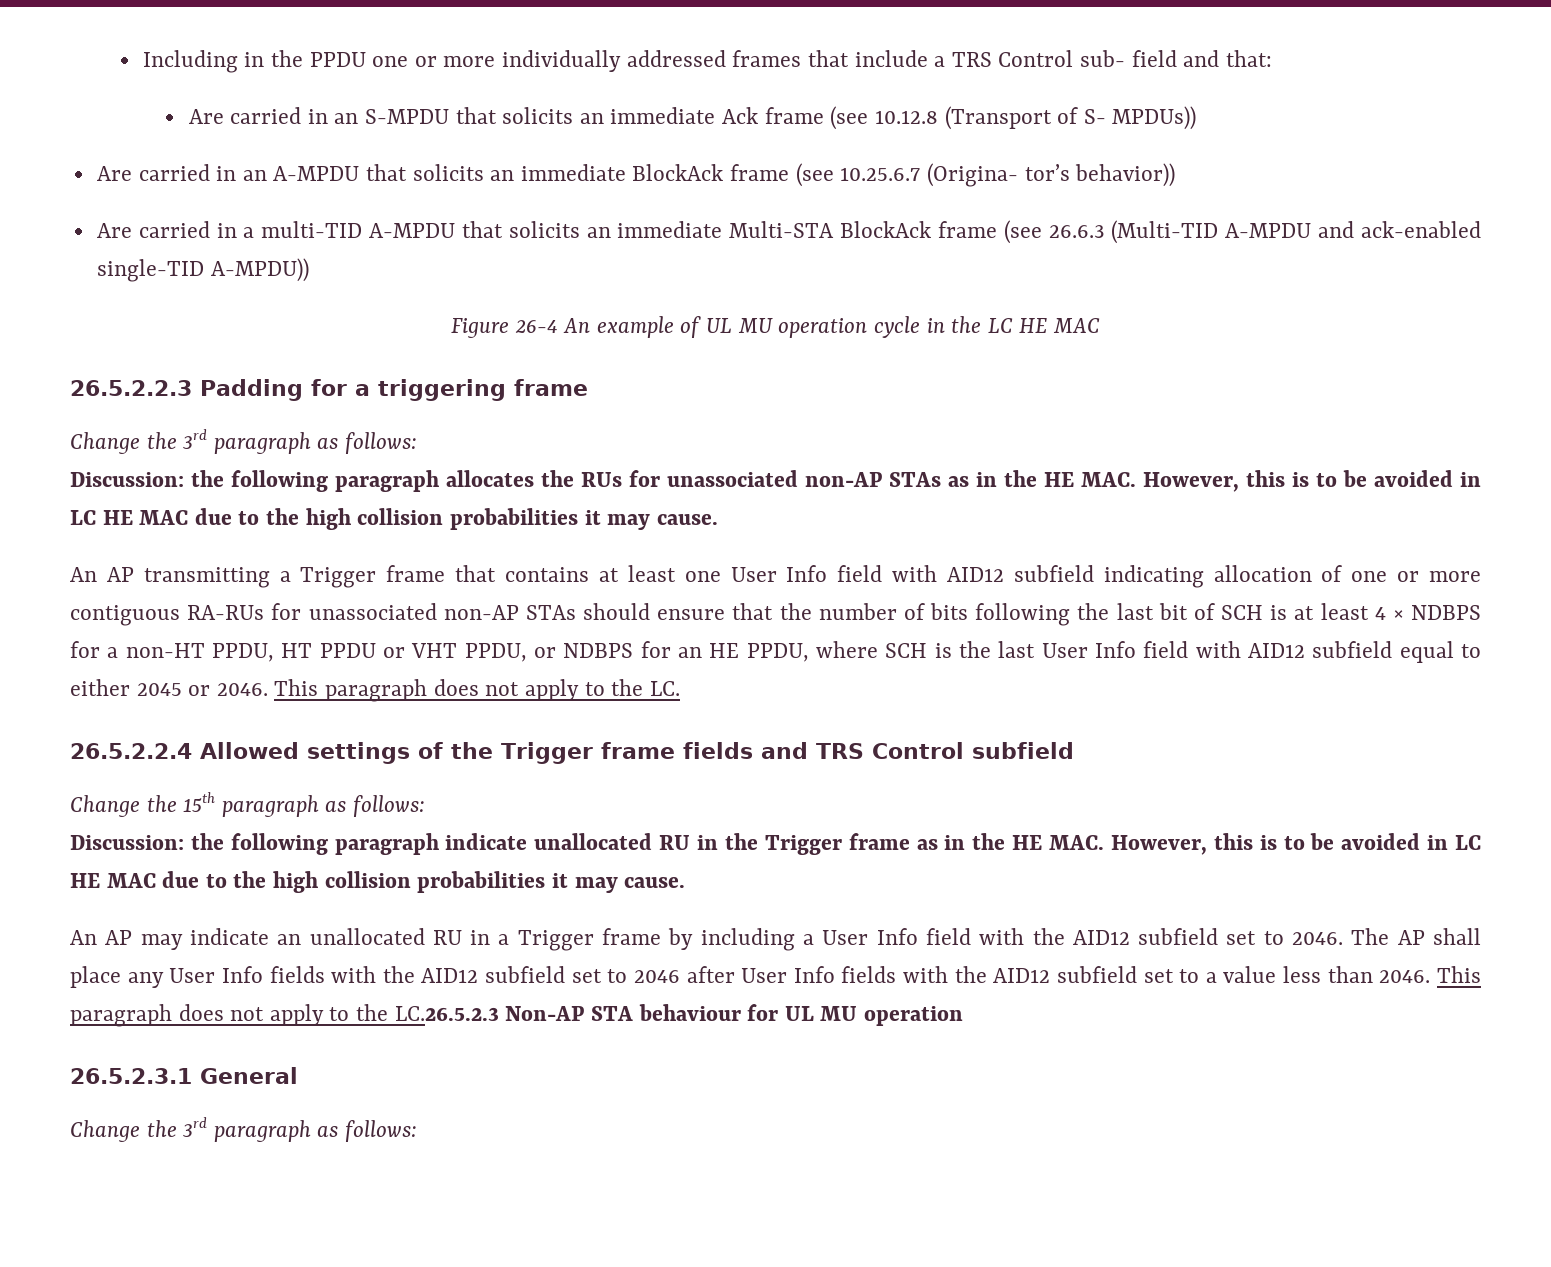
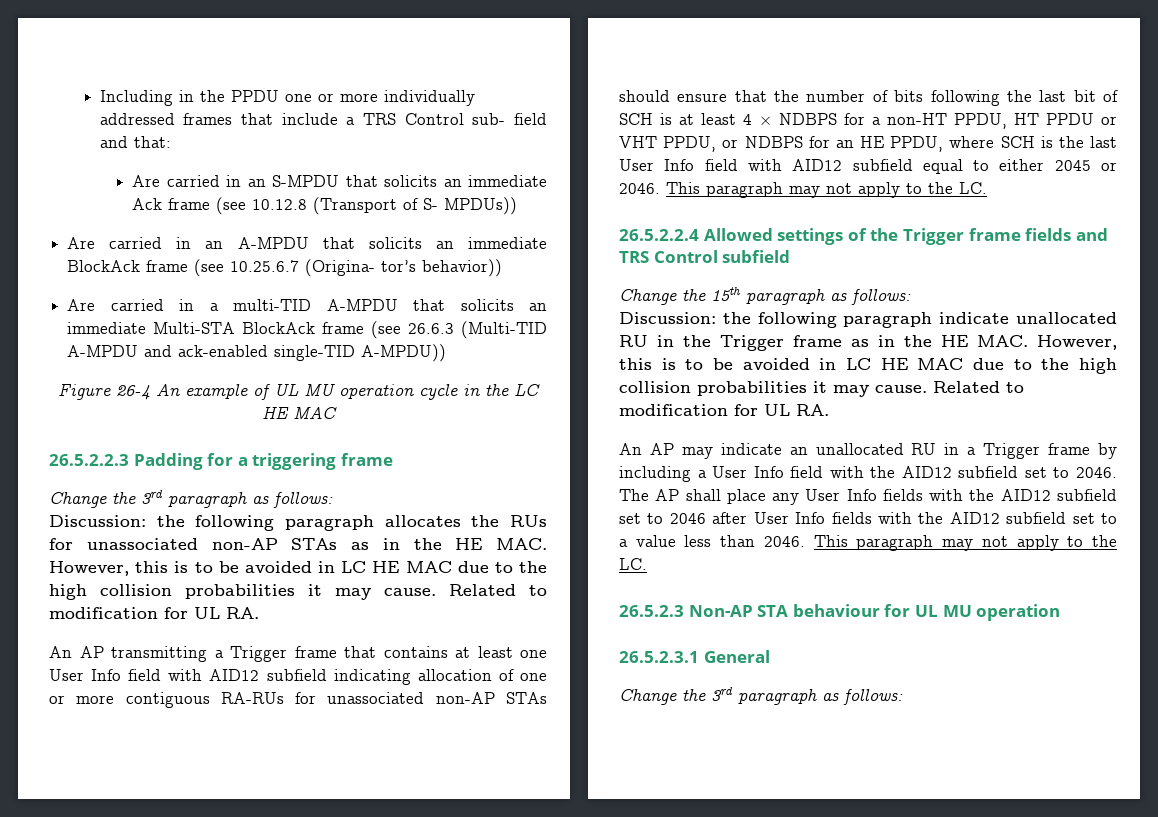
(718, 519) none -> [449,584,547,596] [49,607,259,619] Related to modification for UL RA.
[433,679,479,696] does -> [789,186,820,198] may
(686, 882) none -> [933,381,1024,393] [619,404,829,416] Related to modification for UL RA.
[178,1004,499,1026] does not apply to the LC.26.5.2.3 -> [942,535,1117,551] [619,558,647,570] [619,605,684,617] may not apply to the LC. // 26.5.2.3

